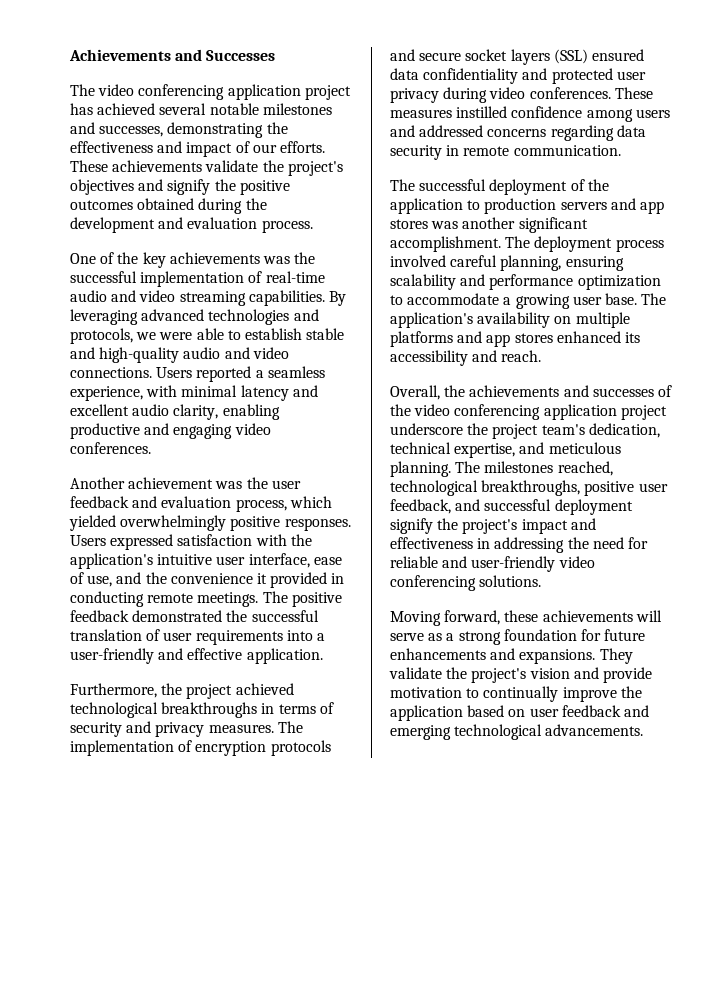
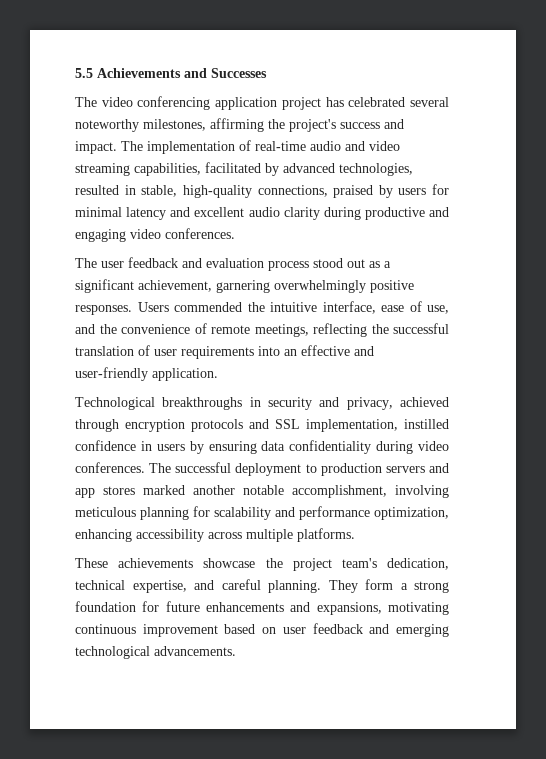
(69, 55) none -> [75,68,93,78] 5.5
[97,103,332,115] [70,122,288,138] [70,141,325,157] [70,160,343,176] [70,179,290,195] [70,198,267,214] [70,217,313,233] [70,252,316,268] [70,271,137,283] achieved several notable milestones and successes, demonstrating the effectiveness and impact of our efforts. These achievements validate the project's objectives and signify the positive outcomes obtained during the development and evaluation process. // One of the key achievements was the successful -> [348,97,450,107] [75,118,404,132] [75,141,143,154] celebrated several noteworthy milestones, affirming the project's success and impact. The
[248,290,346,306] [70,309,319,325] [70,328,345,344] [70,347,289,363] [70,366,325,382] [70,385,178,401] capabilities. By leveraging advanced technologies and protocols, we were able to establish stable and high-quality audio and video connections. Users reported a seamless experience, with -> [134,162,413,176] [75,184,449,198] capabilities, facilitated by advanced technologies, resulted in stable, high-quality connections, praised by users for
[173,404,280,420] clarity, enabling -> [283,207,361,220] clarity during
[70,477,301,489] [70,496,332,512] [69,515,351,531] [70,534,312,550] [70,553,246,569] Another achievement was the user feedback and evaluation process, which yielded overwhelmingly positive responses. Users expressed satisfaction with the application's intuitive user -> [75,257,391,271] [75,279,414,293] [75,302,317,315] The user feedback and evaluation process stood out as a significant achievement, garnering overwhelmingly positive responses. Users commended the intuitive
[256,572,345,588] [70,591,342,607] [70,610,223,622] it provided in conducting remote meetings. The positive feedback demonstrated -> [194,323,367,337] of remote meetings, reflecting
[316,633,325,641] [70,648,323,664] [70,683,294,699] [70,702,334,718] [70,721,303,737] [70,740,331,756] [390,49,644,65] [390,68,646,84] [390,87,653,103] [390,106,670,122] [390,125,646,141] [390,145,621,160] [390,179,609,195] [390,198,463,214] a user-friendly and effective application. // Furthermore, the project achieved technological breakthroughs in terms of security and privacy measures. The implementation of encryption protocols and secure socket layers (SSL) ensured data confidentiality and protected user privacy during video conferences. These measures instilled confidence among users and addressed concerns regarding data security in remote communication. // The successful deployment of the application -> [284,345,374,356] [75,367,218,381] [75,397,449,410] [75,419,449,432] [75,440,449,454] [75,462,302,476] an effective and user-friendly application. // Technological breakthroughs in security and privacy, achieved through encryption protocols and SSL implementation, instilled confidence in users by ensuring data confidentiality during video conferences. The successful deployment
[431,217,588,233] [390,236,664,252] [390,255,624,271] [390,274,661,290] [390,293,667,309] [390,312,630,328] [390,331,640,347] [390,350,542,366] [390,385,672,400] [390,404,667,420] [390,423,463,435] was another significant accomplishment. The deployment process involved careful planning, ensuring scalability and performance optimization to accommodate a growing user base. The application's availability on multiple platforms and app stores enhanced its accessibility and reach. // Overall, the achievements and successes of the video conferencing application project underscore -> [143,485,449,498] [75,506,449,520] [75,528,355,542] [75,558,256,568] marked another notable accomplishment, involving meticulous planning for scalability and performance optimization, enhancing accessibility across multiple platforms. // These achievements showcase
[548,442,621,454] [390,461,613,477] [390,480,668,496] [390,499,633,515] [390,518,596,534] [390,537,648,553] [390,556,595,572] [390,575,542,591] [390,610,662,626] [390,633,443,641] meticulous planning. The milestones reached, technological breakthroughs, positive user feedback, and successful deployment signify the project's impact and effectiveness in addressing the need for reliable and user-friendly video conferencing solutions. // Moving forward, these achievements will serve as -> [221,579,393,593] careful planning. They form
[519,648,633,664] [389,667,652,683] [390,686,642,702] [390,705,463,721] expansions. They validate the project's vision and provide motivation to continually improve the application -> [316,602,449,615] [75,624,218,637] expansions, motivating continuous improvement

